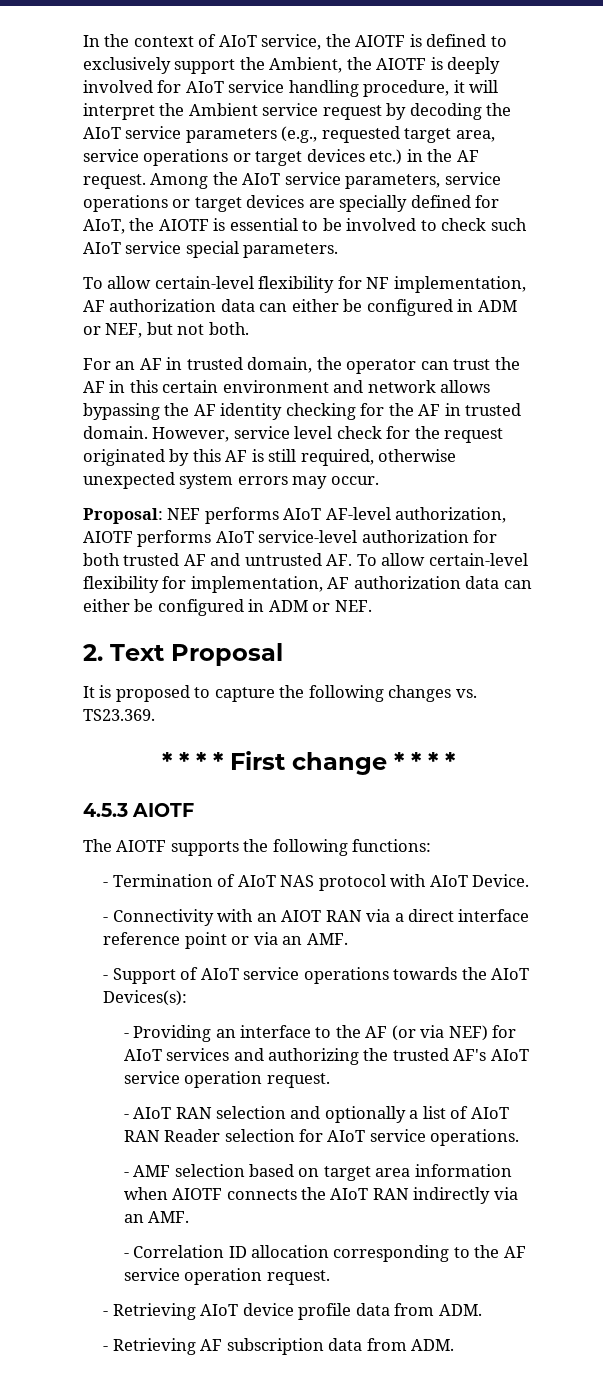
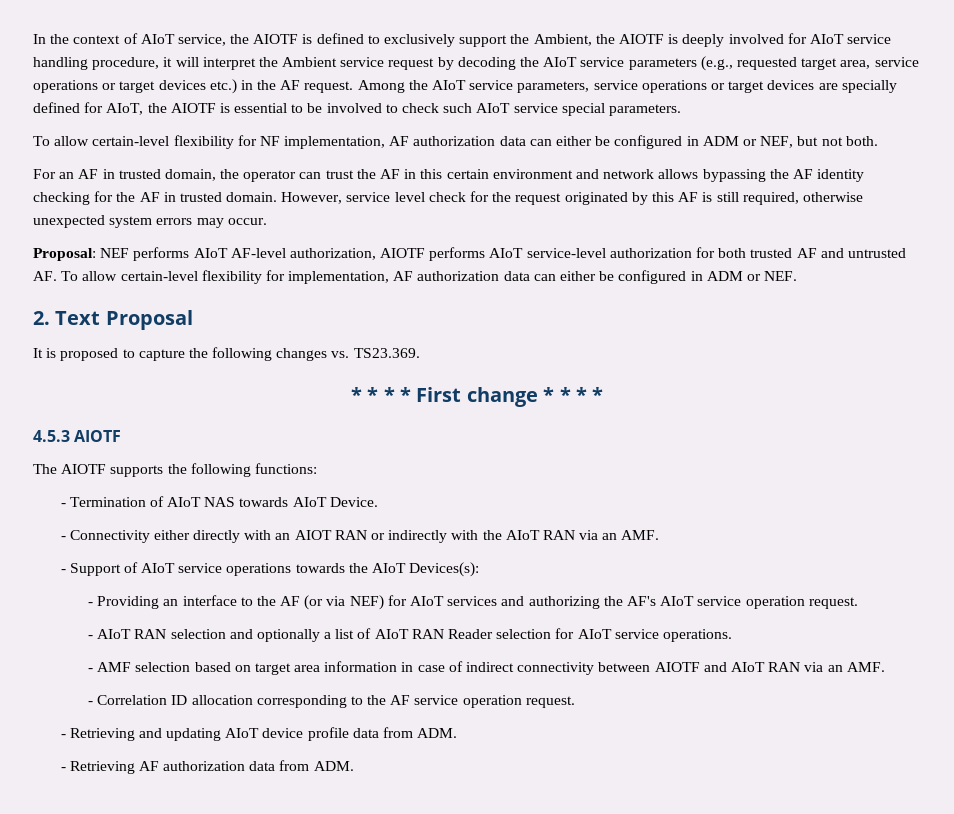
[318,874,427,891] protocol with -> [239,497,289,507] towards
(214, 917) none -> [153,530,241,543] either directly
[366,909,530,922] [103,932,250,949] via a direct interface reference point or -> [370,530,575,543] or indirectly with the AIoT RAN
[392,1048,449,1061] trusted -> (623, 601) none
[123,1187,491,1204] when AIOTF connects the AIoT RAN indirectly -> [401,661,801,675] in case of indirect connectivity between AIOTF and AIoT RAN
(196, 1311) none -> [138,728,222,741] and updating
[226,1338,324,1355] subscription -> [163,761,246,771] authorization

